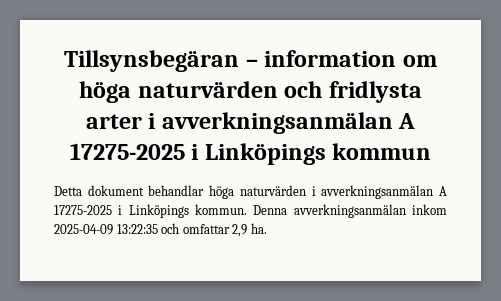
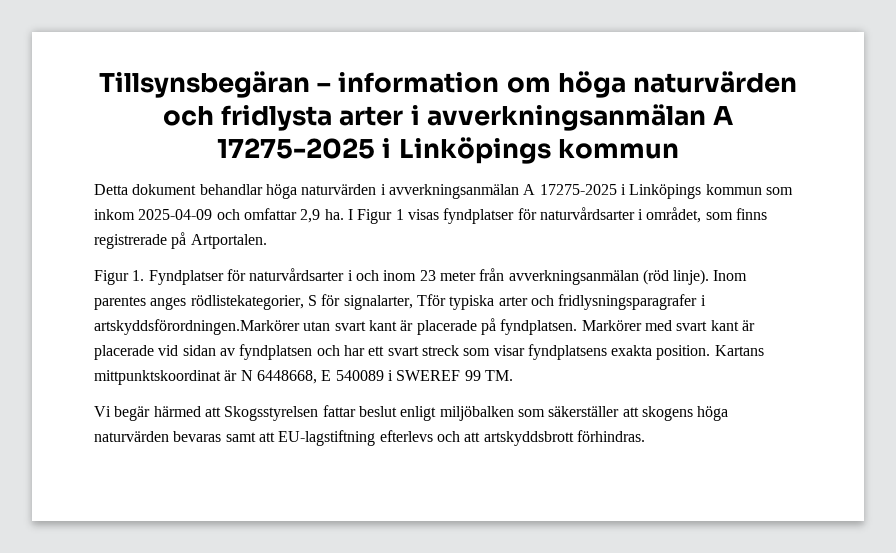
[195,204,406,218] kommun. Denna avverkningsanmälan -> [705,184,793,195] kommun som
[116,224,158,234] 13:22:35 -> (213, 214) none
(267, 228) none -> [347,207,768,224] [94,232,267,249] [94,268,748,285] [94,294,706,310] [94,318,755,335] [94,344,764,360] [94,370,513,385] [94,405,729,421] [94,430,645,446] I Figur 1 visas fyndplatser för naturvårdsarter i området, som finns registrerade på Artportalen. // Figur 1. Fyndplatser för naturvårdsarter i och inom 23 meter från avverkningsanmälan (röd linje). Inom parentes anges rödlistekategorier, S för signalarter, Tför typiska arter och fridlysningsparagrafer i artskyddsförordningen.Markörer utan svart kant är placerade på fyndplatsen. Markörer med svart kant är placerade vid sidan av fyndplatsen och har ett svart streck som visar fyndplatsens exakta position. Kartans mittpunktskoordinat är N 6448668, E 540089 i SWEREF 99 TM. // Vi begär härmed att Skogsstyrelsen fattar beslut enligt miljöbalken som säkerställer att skogens höga naturvärden bevaras samt att EU-lagstiftning efterlevs och att artskyddsbrott förhindras.

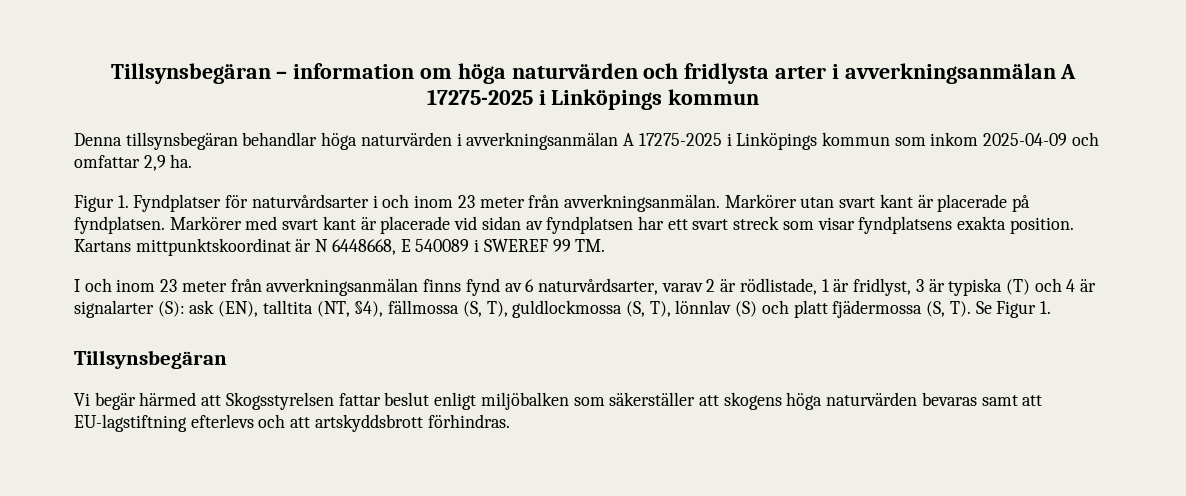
[94,184,197,195] Detta dokument -> [74,132,238,150] Denna tillsynsbegäran
[347,207,768,224] [94,232,267,249] I Figur 1 visas fyndplatser för naturvårdsarter i området, som finns registrerade på Artportalen. -> (193, 161) none
[508,269,748,285] [94,294,706,310] [94,319,300,335] avverkningsanmälan (röd linje). Inom parentes anges rödlistekategorier, S för signalarter, Tför typiska arter och fridlysningsparagrafer i artskyddsförordningen.Markörer -> [563,194,797,212] avverkningsanmälan. Markörer
[316,345,340,356] och -> (634, 225) none
(513, 375) none -> [74,278,1097,296] [74,300,1051,318] [74,350,227,369] // I och inom 23 meter från avverkningsanmälan finns fynd av 6 naturvårdsarter, varav 2 är rödlistade, 1 är fridlyst, 3 är typiska (T) och 4 är signalarter (S): ask (EN), talltita (NT, §4), fällmossa (S, T), guldlockmossa (S, T), lönnlav (S) och platt fjädermossa (S, T). Se Figur 1. // Tillsynsbegäran

